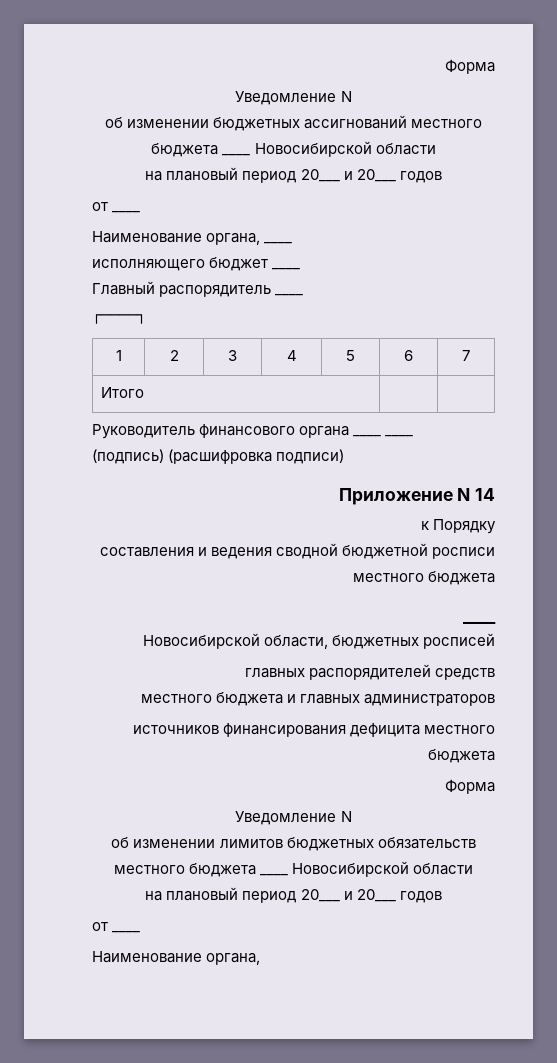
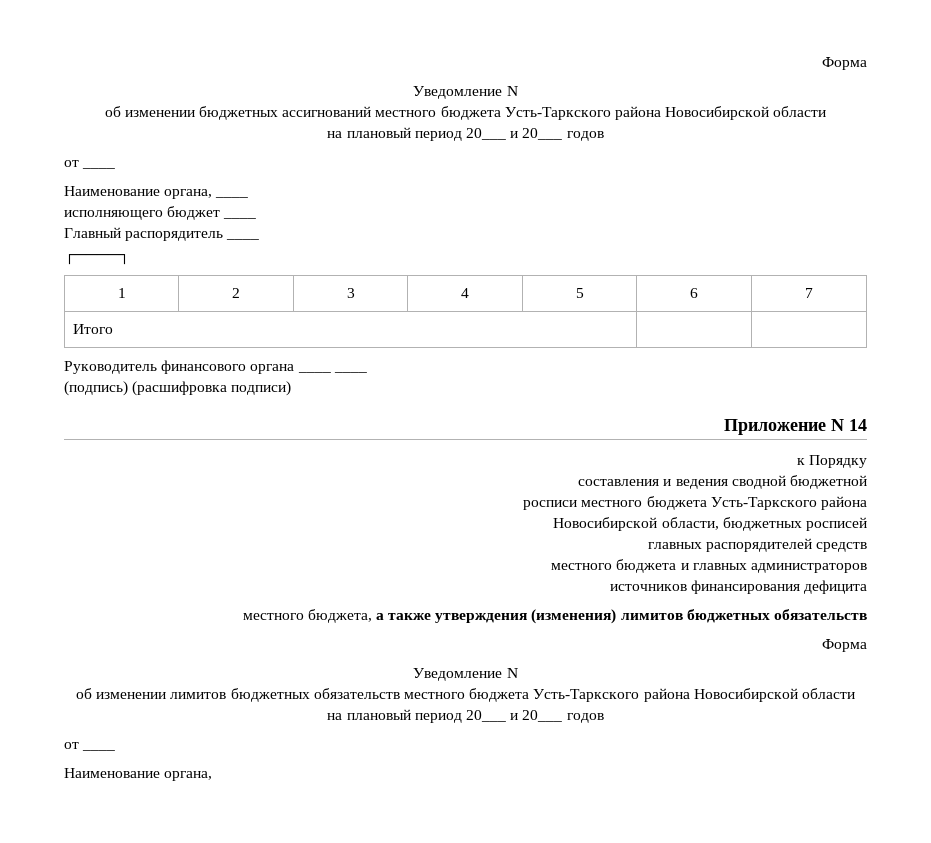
[222,154,251,156] ____ -> [504,106,661,120] Усть-Таркского района
(428, 551) none -> (867, 482) //
[463,622,496,624] // ____ -> [710,496,867,510] Усть-Таркского района
[424,725,496,734] [428,749,495,763] местного бюджета -> [242,609,867,624] // местного бюджета, а также утверждения (изменения) лимитов бюджетных обязательств
[260,874,288,876] ____ -> [533,688,690,702] Усть-Таркского района

